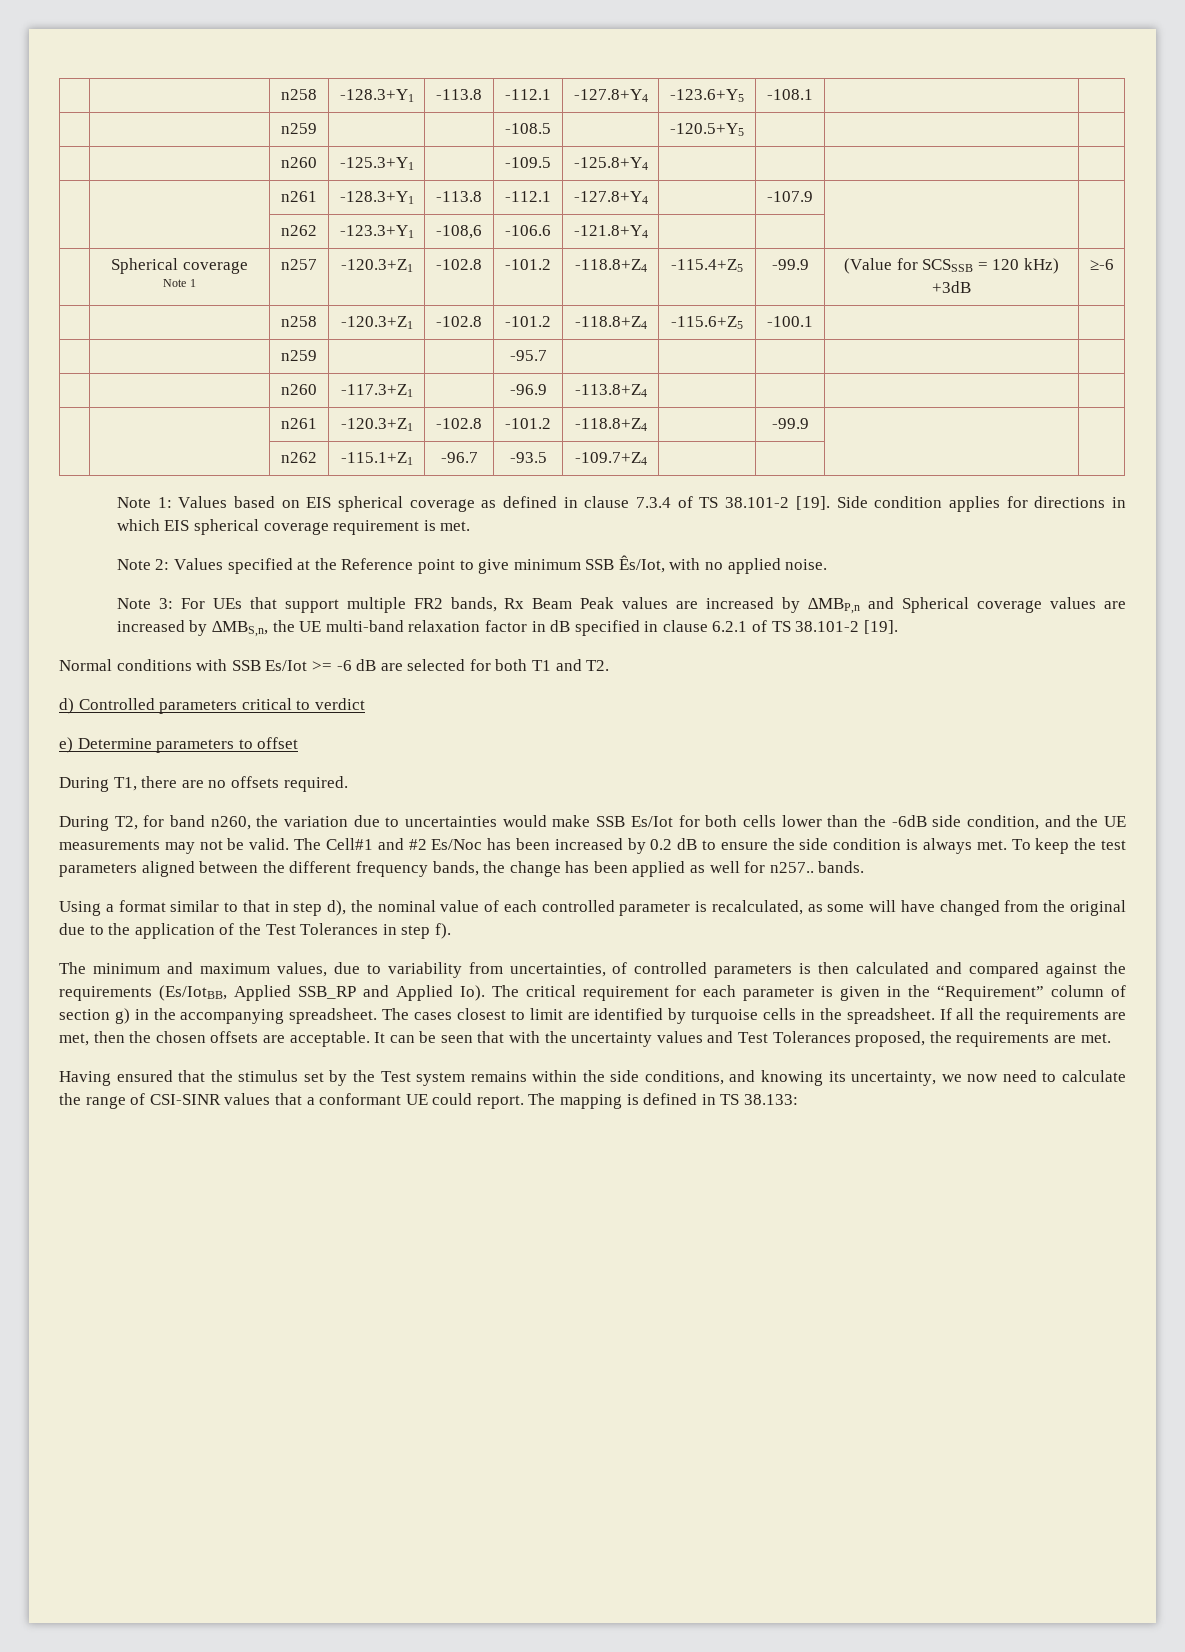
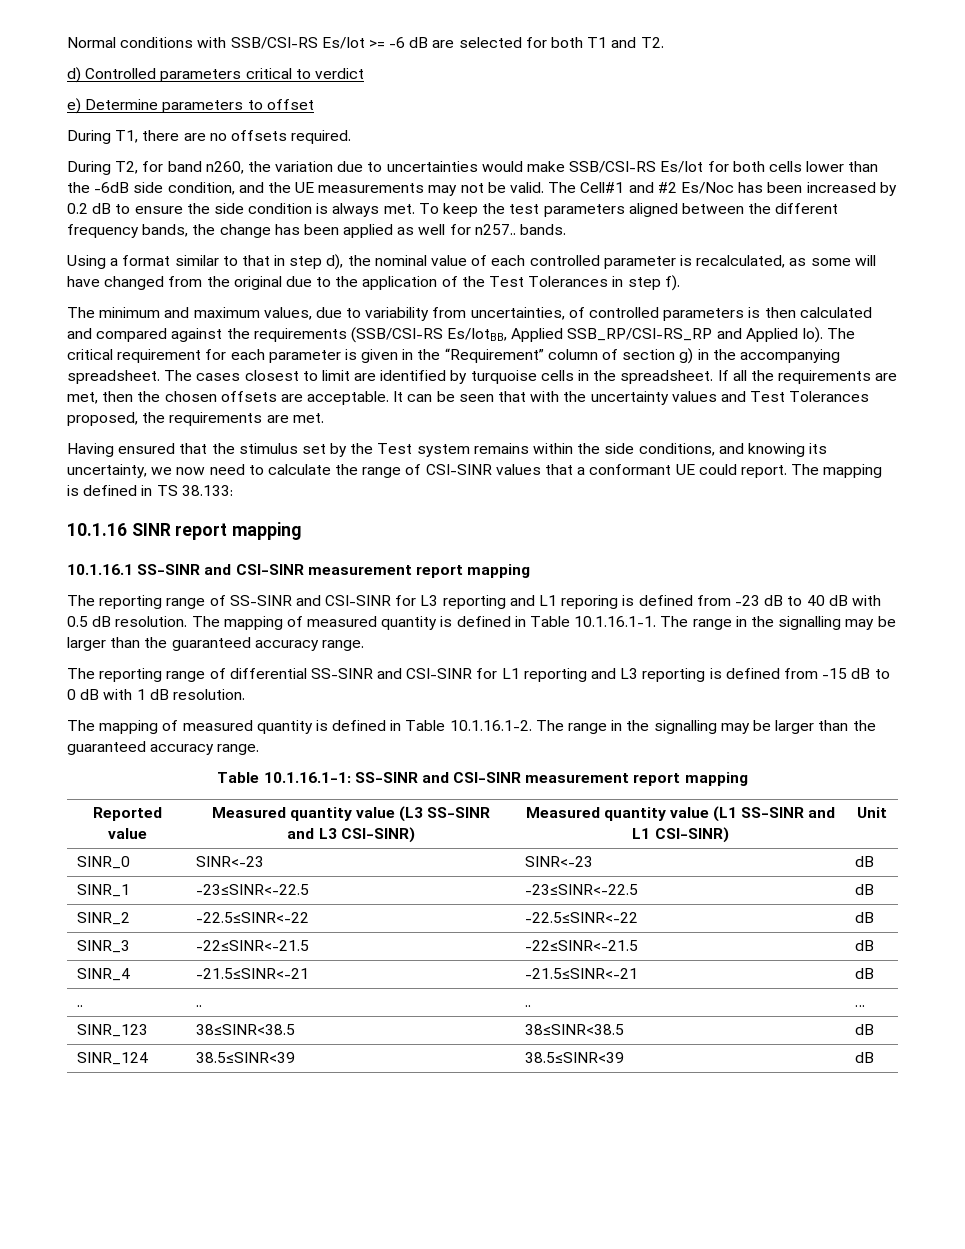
[281,89,317,100] [339,89,414,102] [436,89,482,100] [505,89,551,100] [573,89,648,102] [670,89,744,102] [767,89,813,100] [281,123,317,134] [505,123,551,134] [670,123,744,136] [281,157,317,168] [339,157,414,170] [505,157,551,168] [573,157,648,170] [281,191,317,202] [339,191,414,204] [436,191,482,202] [505,191,551,202] [573,191,648,204] [767,191,813,202] [281,225,317,236] [339,225,414,238] [436,225,482,239] [505,225,551,236] [573,225,648,238] [111,258,248,274] [162,279,197,287] [281,259,317,270] [340,259,413,272] [436,259,482,270] [505,259,551,270] [574,259,647,272] [671,259,743,272] [771,259,809,270] [844,258,1059,274] [932,281,971,293] [1089,259,1114,270] [281,316,317,327] [340,316,413,329] [436,316,482,327] [505,316,551,327] [574,316,647,329] [671,316,743,329] [767,316,813,327] [281,350,317,361] [509,350,547,361] [281,384,317,395] [340,384,413,397] [509,384,547,395] [574,384,647,397] [281,418,317,429] [340,418,413,431] [436,418,482,429] [505,418,551,429] [574,418,647,431] [771,418,809,429] [281,452,317,463] [340,452,413,465] [440,452,478,463] [509,452,547,463] [574,452,647,465] [116,496,1127,512] [116,519,471,535] [116,555,828,574] [116,597,1126,614] [116,620,898,637] | | n258 | -128.3+Y1 | -113.8 | -112.1 | -127.8+Y4 | -123.6+Y5 | -108.1 | | // | | n259 | | | -108.5 | | -120.5+Y5 | | | // | | n260 | -125.3+Y1 | | -109.5 | -125.8+Y4 | | | | // | | n261 | -128.3+Y1 | -113.8 | -112.1 | -127.8+Y4 | | -107.9 | | // | | n262 | -123.3+Y1 | -108,6 | -106.6 | -121.8+Y4 | | | | // | Spherical coverage Note 1 | n257 | -120.3+Z1 | -102.8 | -101.2 | -118.8+Z4 | -115.4+Z5 | -99.9 | (Value for SCSSSB = 120 kHz) +3dB | ≥-6 // | | n258 | -120.3+Z1 | -102.8 | -101.2 | -118.8+Z4 | -115.6+Z5 | -100.1 | | // | | n259 | | | -95.7 | | | | | // | | n260 | -117.3+Z1 | | -96.9 | -113.8+Z4 | | | | // | | n261 | -120.3+Z1 | -102.8 | -101.2 | -118.8+Z4 | | -99.9 | | // | | n262 | -115.1+Z1 | -96.7 | -93.5 | -109.7+Z4 | | | | // Note 1: Values based on EIS spherical coverage as defined in clause 7.3.4 of TS 38.101-2 [19]. Side condition applies for directions in which EIS spherical coverage requirement is met. // Note 2: Values specified at the Reference point to give minimum SSB Ês/Iot, with no applied noise. // Note 3: For UEs that support multiple FR2 bands, Rx Beam Peak values are increased by ∆MBP,n and Spherical coverage values are increased by ∆MBS,n, the UE multi-band relaxation factor in dB specified in clause 6.2.1 of TS 38.101-2 [19]. // -> (67, 42) none
[231,660,261,671] SSB -> [230,37,318,49] SSB/CSI-RS
[596,816,626,827] SSB -> [569,161,657,173] SSB/CSI-RS
[158,985,356,1001] (Es/IotBB, Applied SSB_RP -> [350,327,713,343] (SSB/CSI-RS Es/IotBB, Applied SSB_RP/CSI-RS_RP
(799, 1099) none -> [67,522,302,540] [67,564,531,578] [67,595,881,609] [67,616,896,630] [67,637,364,651] [67,668,890,682] [67,689,245,700] [67,720,876,734] [67,741,260,755] [217,772,748,786] [92,807,162,821] [107,828,147,839] [211,806,491,822] [287,827,415,843] [525,806,836,822] [632,827,729,843] [856,807,887,818] [77,856,131,869] [196,856,265,867] [525,856,594,867] [855,856,875,867] [77,884,131,897] [196,884,310,895] [525,884,639,895] [855,884,875,895] [77,912,131,925] [196,912,310,923] [525,912,639,923] [855,912,875,923] [77,940,131,953] [196,940,310,951] [525,940,639,951] [855,940,875,951] [77,968,131,981] [196,968,310,979] [525,968,639,979] [855,968,875,979] [77,1005,84,1007] [196,1005,203,1007] [525,1005,532,1007] [855,1005,866,1007] [77,1024,149,1037] [196,1024,296,1035] [525,1024,625,1035] [855,1024,875,1035] [77,1052,149,1065] [196,1052,296,1063] [525,1052,625,1063] [855,1052,875,1063] // 10.1.16 SINR report mapping // 10.1.16.1 SS-SINR and CSI-SINR measurement report mapping // The reporting range of SS-SINR and CSI-SINR for L3 reporting and L1 reporing is defined from -23 dB to 40 dB with 0.5 dB resolution. The mapping of measured quantity is defined in Table 10.1.16.1-1. The range in the signalling may be larger than the guaranteed accuracy range. // The reporting range of differential SS-SINR and CSI-SINR for L1 reporting and L3 reporting is defined from -15 dB to 0 dB with 1 dB resolution. // The mapping of measured quantity is defined in Table 10.1.16.1-2. The range in the signalling may be larger than the guaranteed accuracy range. // Table 10.1.16.1-1: SS-SINR and CSI-SINR measurement report mapping // Reported value | Measured quantity value (L3 SS-SINR and L3 CSI-SINR) | Measured quantity value (L1 SS-SINR and L1 CSI-SINR) | Unit // SINR_0 | SINR<-23 | SINR<-23 | dB // SINR_1 | -23≤SINR<-22.5 | -23≤SINR<-22.5 | dB // SINR_2 | -22.5≤SINR<-22 | -22.5≤SINR<-22 | dB // SINR_3 | -22≤SINR<-21.5 | -22≤SINR<-21.5 | dB // SINR_4 | -21.5≤SINR<-21 | -21.5≤SINR<-21 | dB // .. | .. | .. | … // SINR_123 | 38≤SINR<38.5 | 38≤SINR<38.5 | dB // SINR_124 | 38.5≤SINR<39 | 38.5≤SINR<39 | dB

